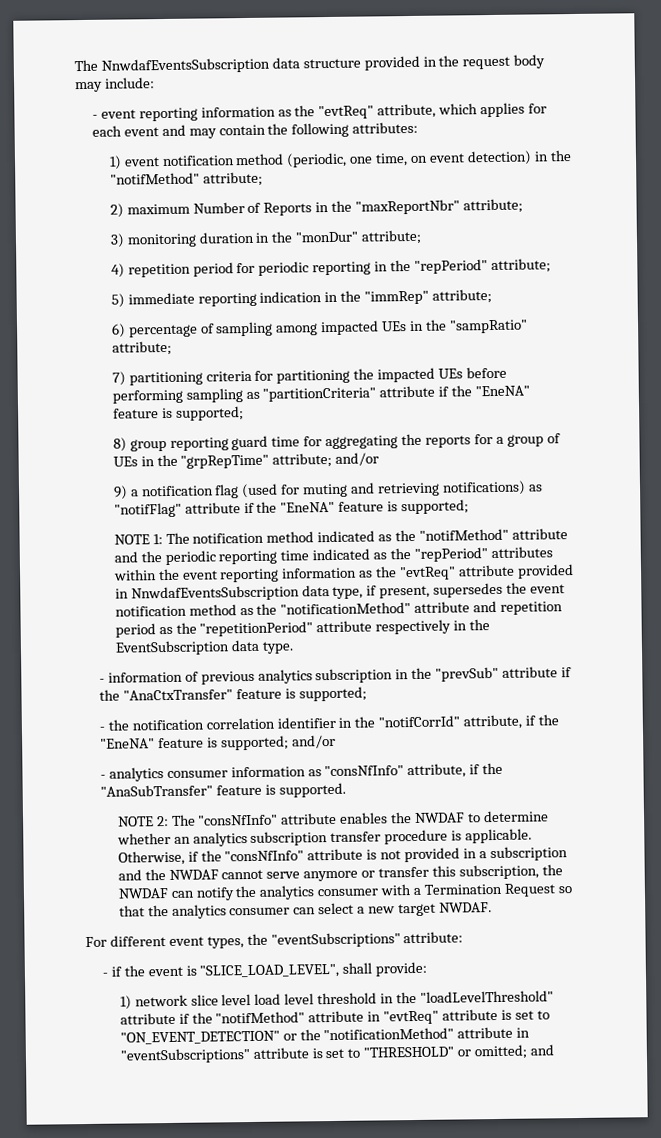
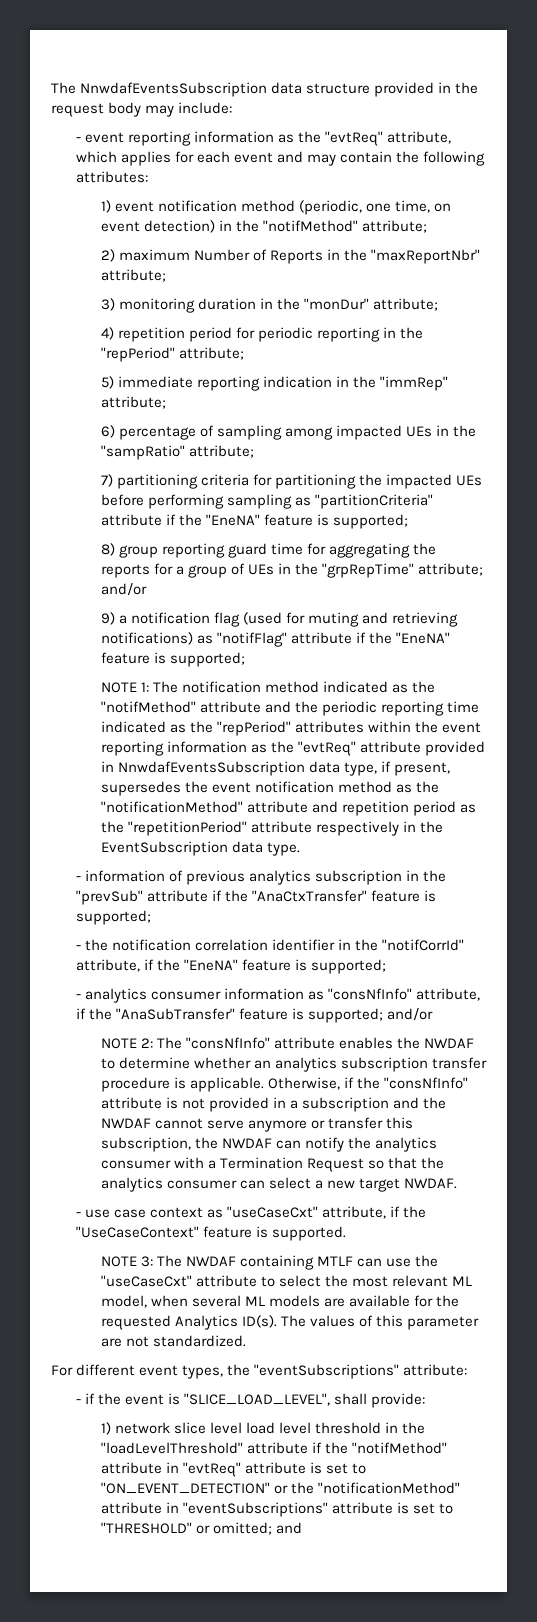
[291,734,336,749] and/or -> (387, 966) none
[278,782,346,798] supported. -> [307,1008,434,1023] supported; and/or
(492, 907) none -> [75,1206,427,1219] [75,1226,346,1241] [100,1255,438,1270] [100,1275,472,1287] [100,1295,459,1308] [100,1315,479,1330] [100,1335,246,1347] // - use case context as "useCaseCxt" attribute, if the "UseCaseContext" feature is supported. // NOTE 3: The NWDAF containing MTLF can use the "useCaseCxt" attribute to select the most relevant ML model, when several ML models are available for the requested Analytics ID(s). The values of this parameter are not standardized.

